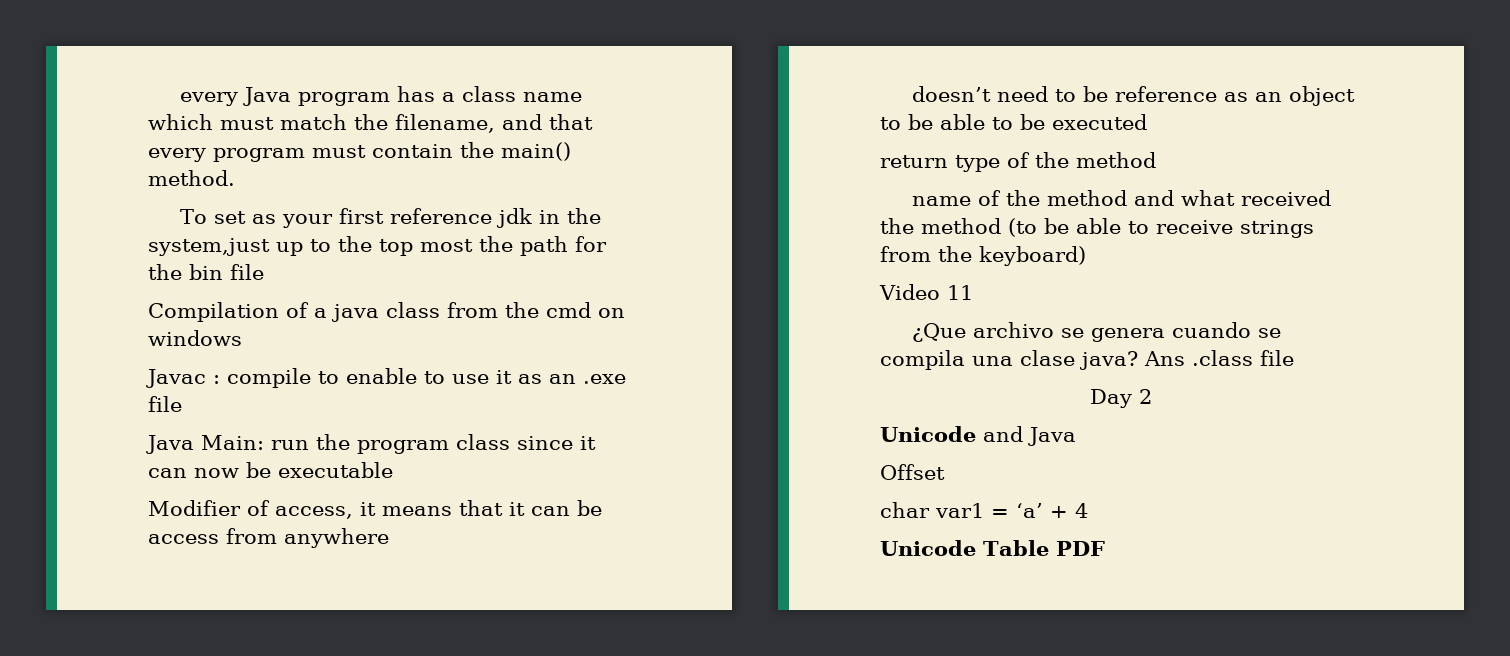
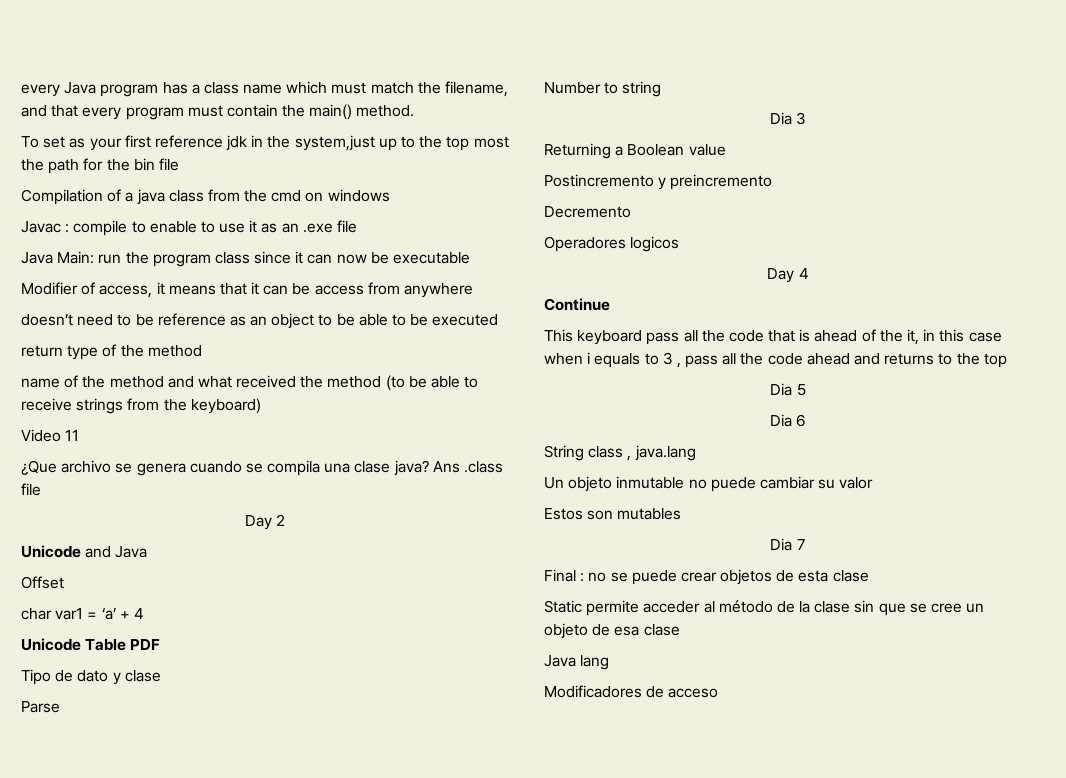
(1105, 548) none -> [21,669,161,685] [21,701,60,713] [544,81,662,97] [769,112,807,125] [544,143,726,159] [544,174,773,190] [544,206,631,218] [544,236,680,252] [767,268,809,283] [544,298,610,311] [544,329,1002,345] [544,352,1007,368] [770,383,806,396] [769,414,807,427] [544,445,696,461] [544,476,874,492] [544,508,682,520] [770,538,806,551] [544,569,869,585] [544,600,985,616] [544,623,680,639] [544,655,610,670] [544,685,719,698] // Tipo de dato y clase // Parse // Number to string // Dia 3 // Returning a Boolean value // Postincremento y preincremento // Decremento // Operadores logicos // Day 4 // Continue // This keyboard pass all the code that is ahead of the it, in this case when i equals to 3 , pass all the code ahead and returns to the top // Dia 5 // Dia 6 // String class , java.lang // Un objeto inmutable no puede cambiar su valor // Estos son mutables // Dia 7 // Final : no se puede crear objetos de esta clase // Static permite acceder al método de la clase sin que se cree un objeto de esa clase // Java lang // Modificadores de acceso

